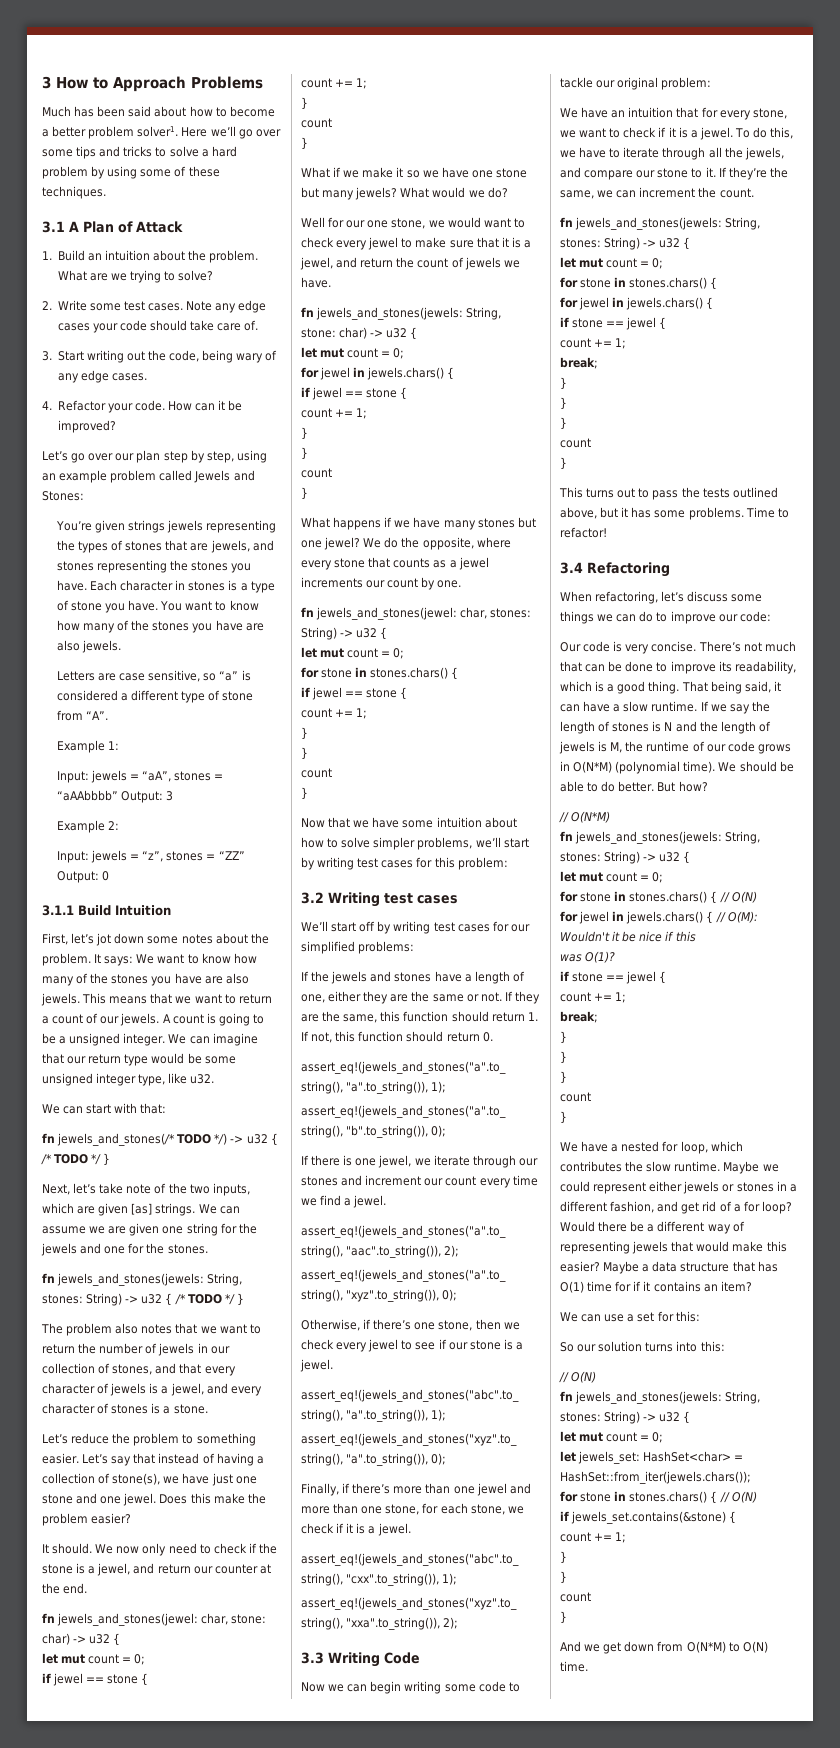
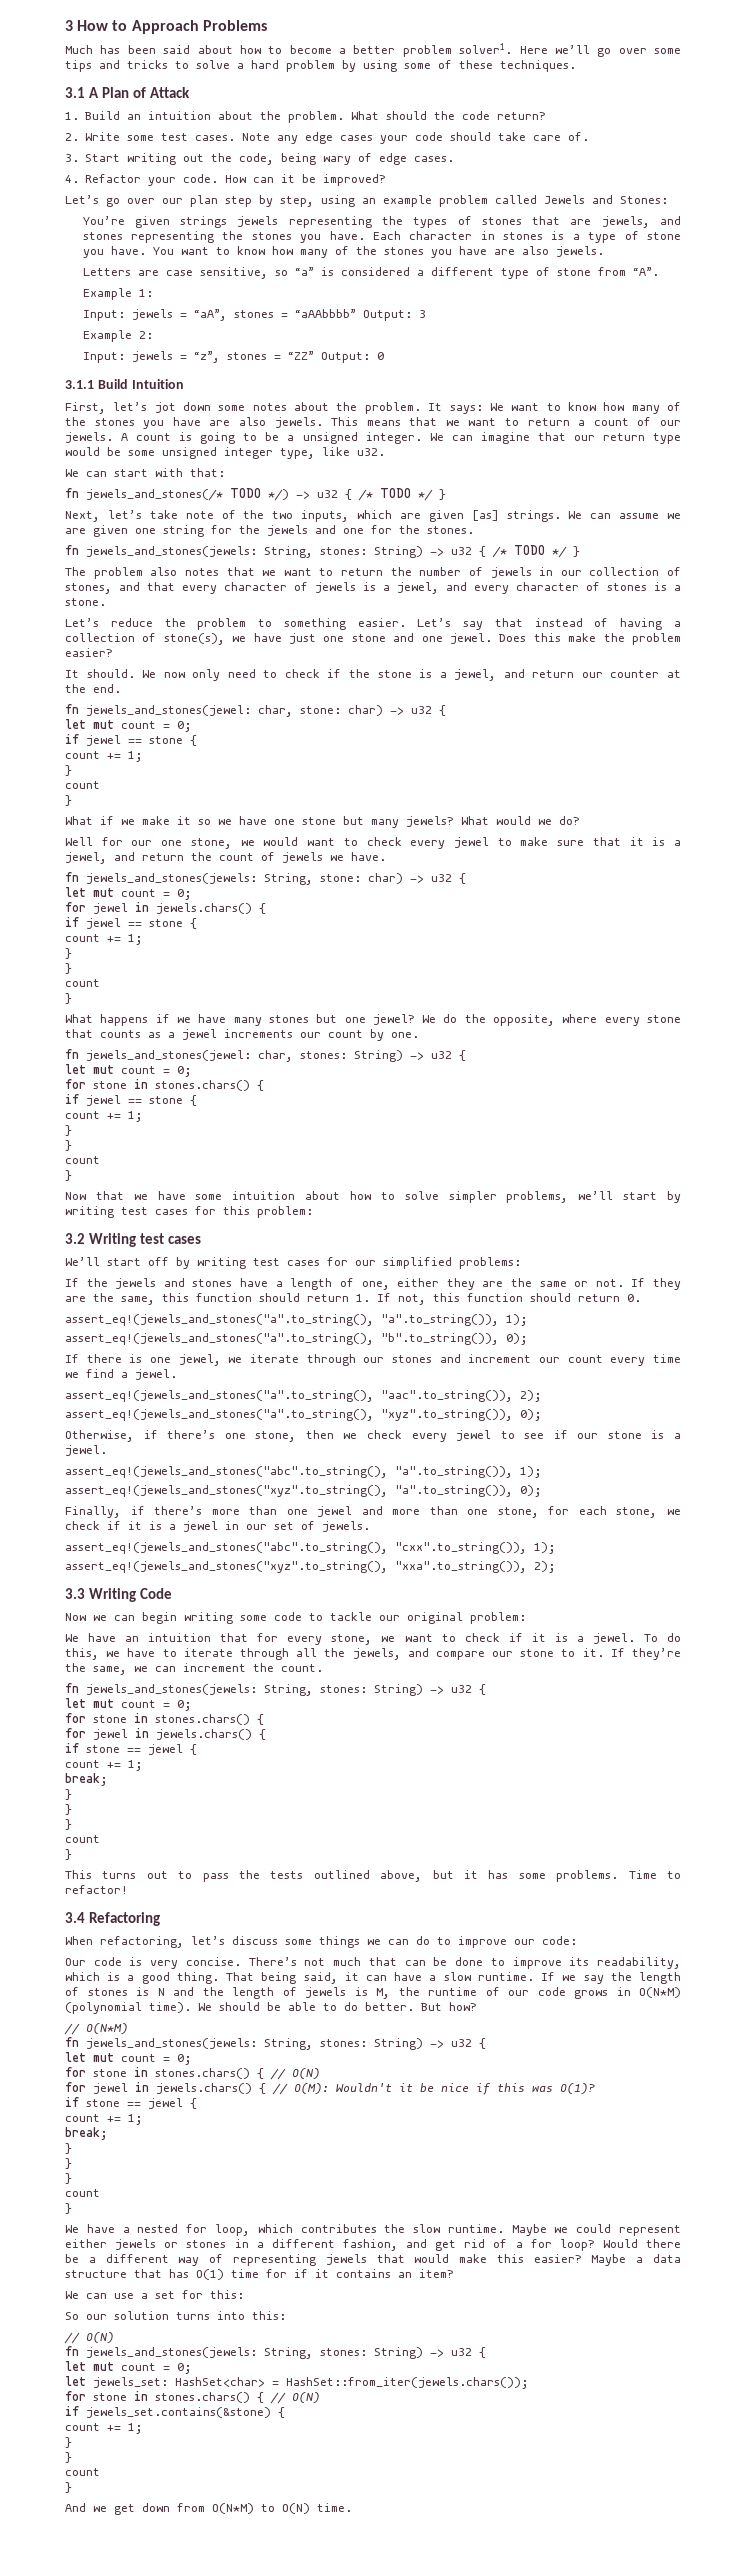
[89,270,214,283] are we trying to solve? -> [386,111,547,120] should the code return?
[57,373,79,383] any -> (373, 157) none
[377,1523,411,1536] jewel. -> [183,1521,370,1532] jewel in our set of jewels.
(696, 936) // -> (525, 2087) none

